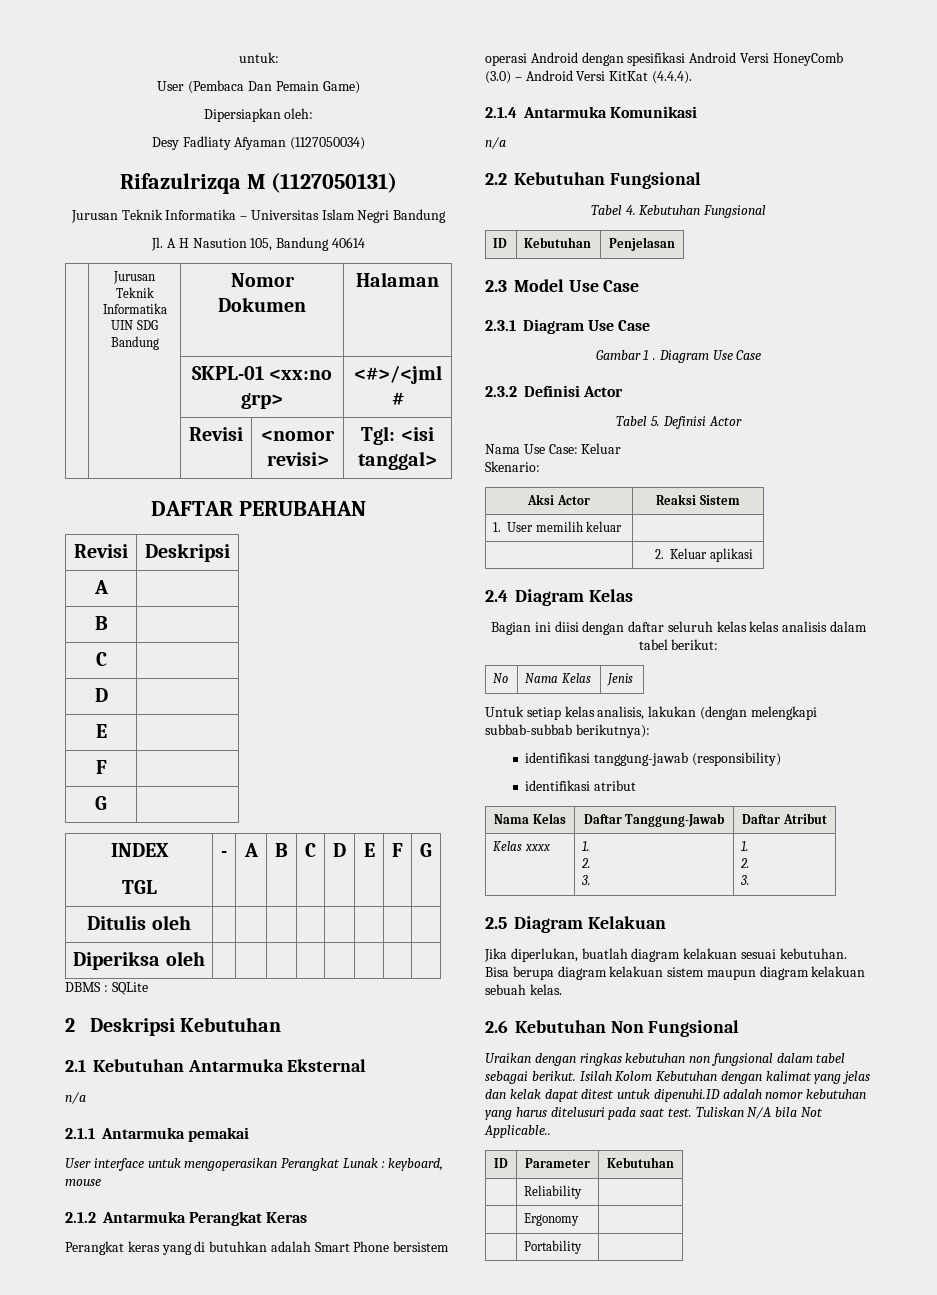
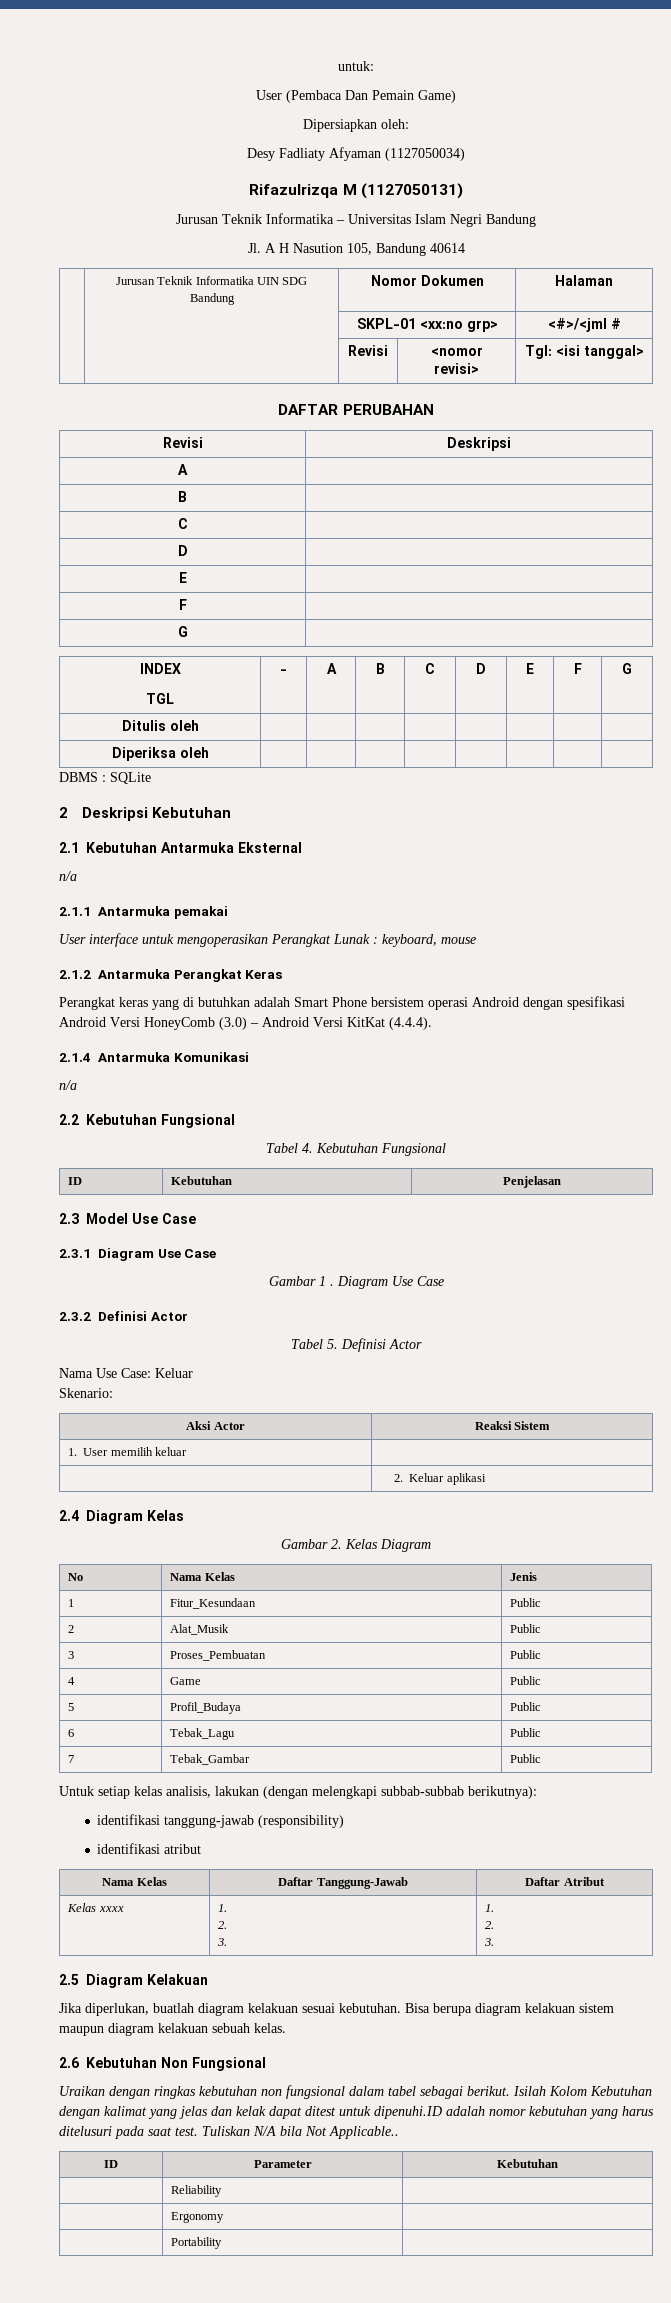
[490,621,868,635] [638,639,719,650] [493,673,509,683] [525,673,591,683] [607,673,634,686] Bagian ini diisi dengan daftar seluruh kelas kelas analisis dalam tabel berikut: // No | Nama Kelas | Jenis -> [281,1539,431,1552] [68,1573,84,1581] [170,1572,235,1581] [510,1572,538,1581] [68,1599,75,1607] [170,1598,257,1609] [510,1598,542,1607] [68,1625,75,1633] [170,1624,230,1635] [510,1624,542,1633] [68,1651,75,1659] [170,1650,267,1661] [510,1650,542,1659] [68,1677,76,1685] [170,1677,202,1685] [510,1676,542,1685] [68,1703,75,1711] [170,1702,242,1714] [510,1702,542,1711] [68,1729,75,1737] [170,1728,236,1740] [510,1728,542,1737] [68,1755,75,1763] [170,1754,251,1765] [510,1754,542,1763] Gambar 2. Kelas Diagram // No | Nama Kelas | Jenis // 1 | Fitur_Kesundaan | Public // 2 | Alat_Musik | Public // 3 | Proses_Pembuatan | Public // 4 | Game | Public // 5 | Profil_Budaya | Public // 6 | Tebak_Lagu | Public // 7 | Tebak_Gambar | Public

